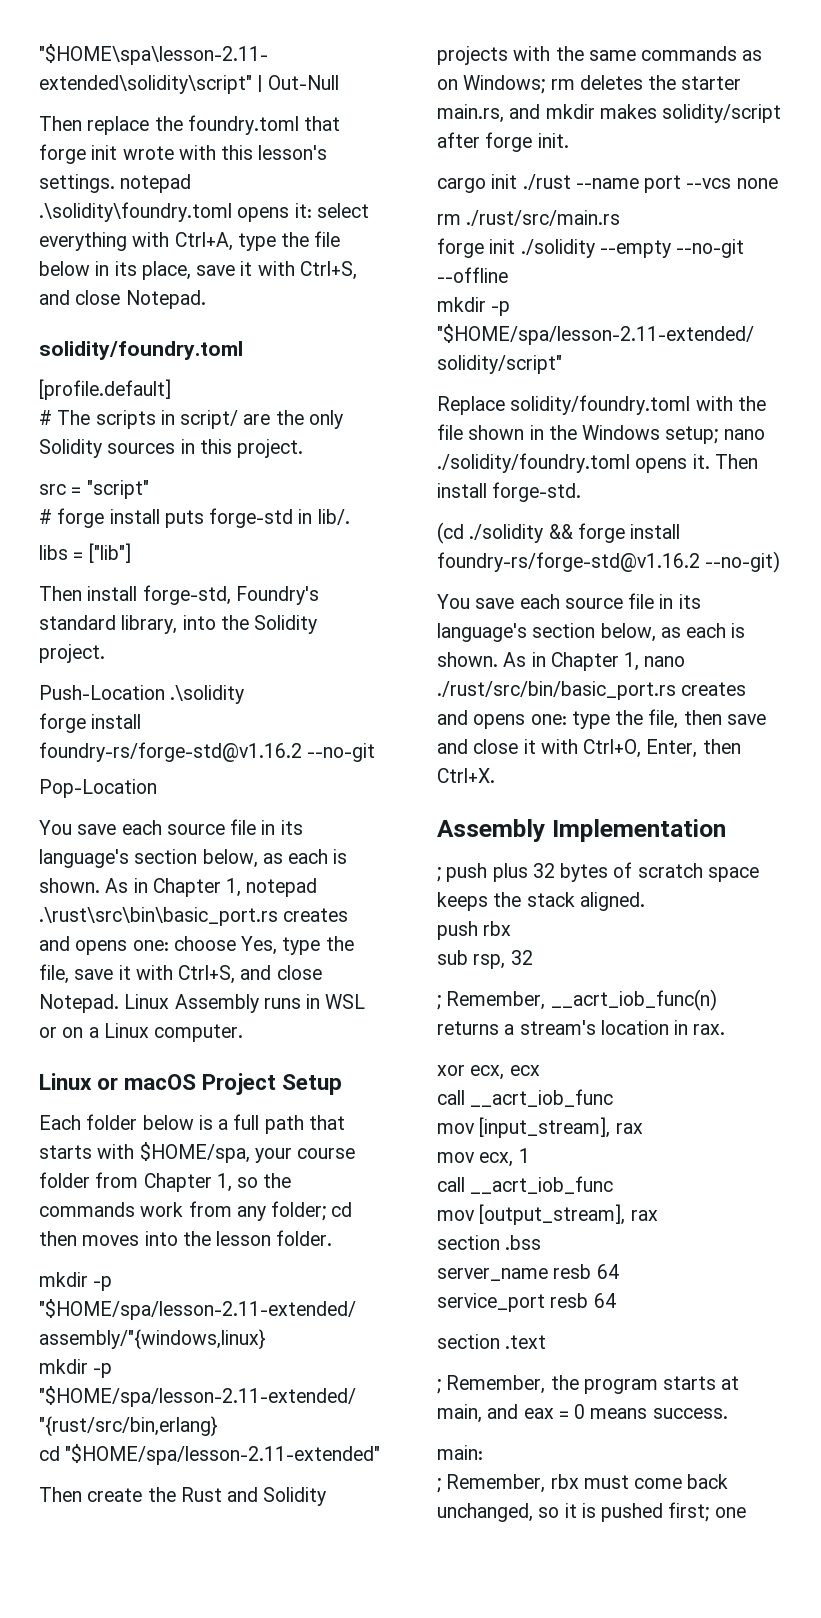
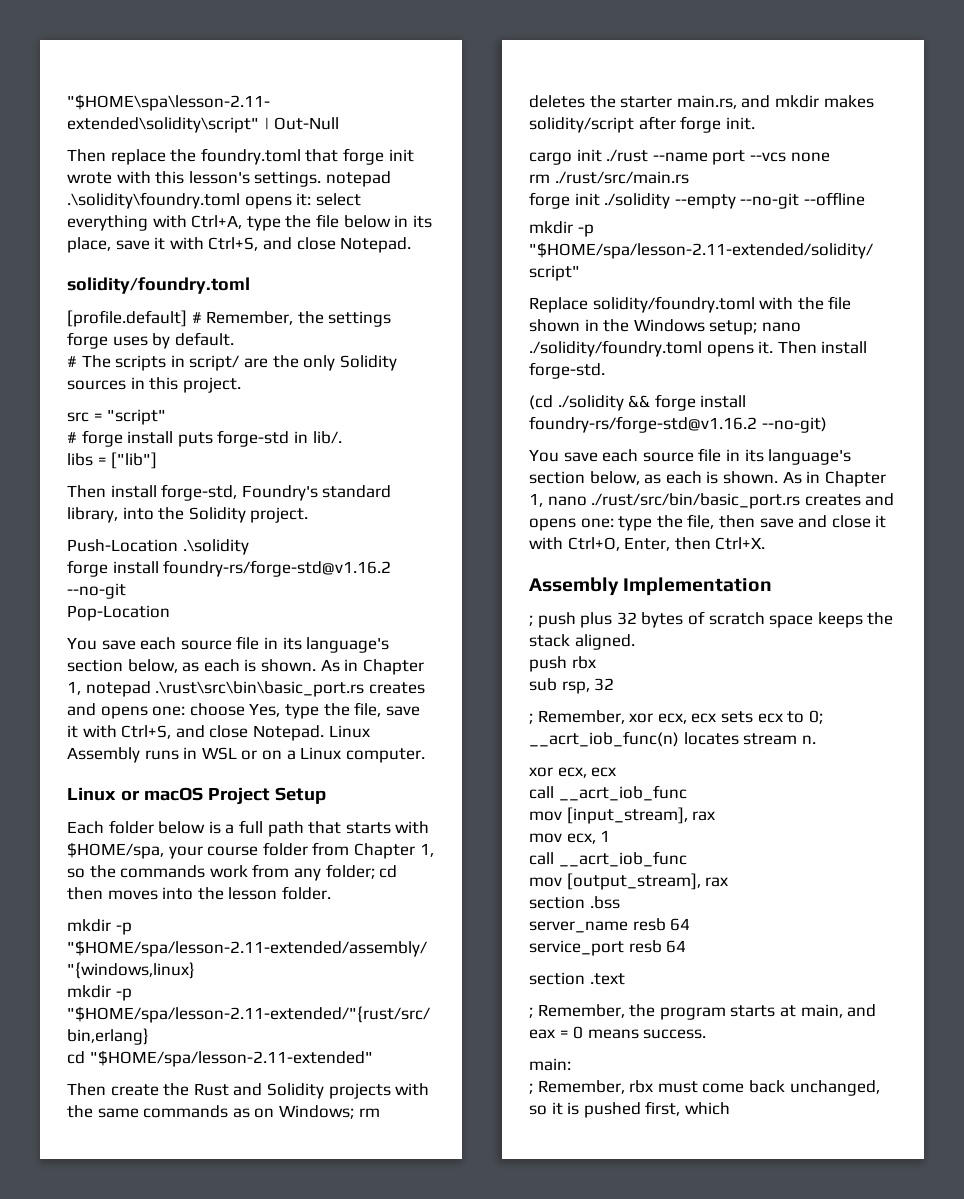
(171, 389) none -> [191,311,392,327] [67,332,234,349] # Remember, the settings forge uses by default.
[550,989,717,1011] [437,1020,726,1035] __acrt_iob_func(n) returns a stream's location in rax. -> [629,710,823,724] [529,731,816,747] xor ecx, ecx sets ecx to 0; __acrt_iob_func(n) locates stream n.
[668,1502,746,1522] first; one -> [645,1101,730,1116] first, which

